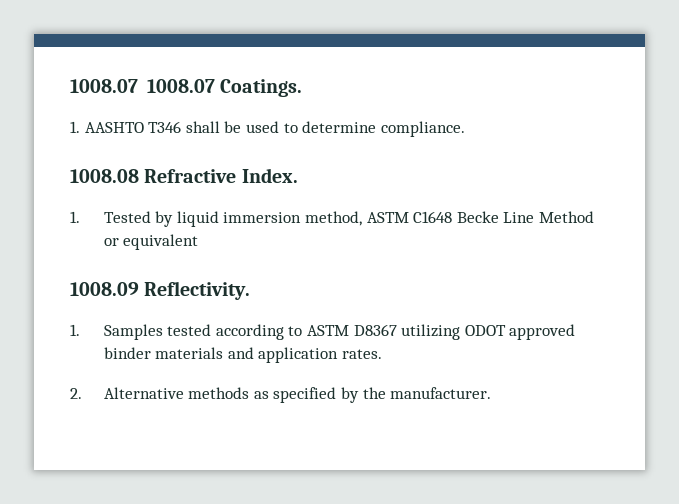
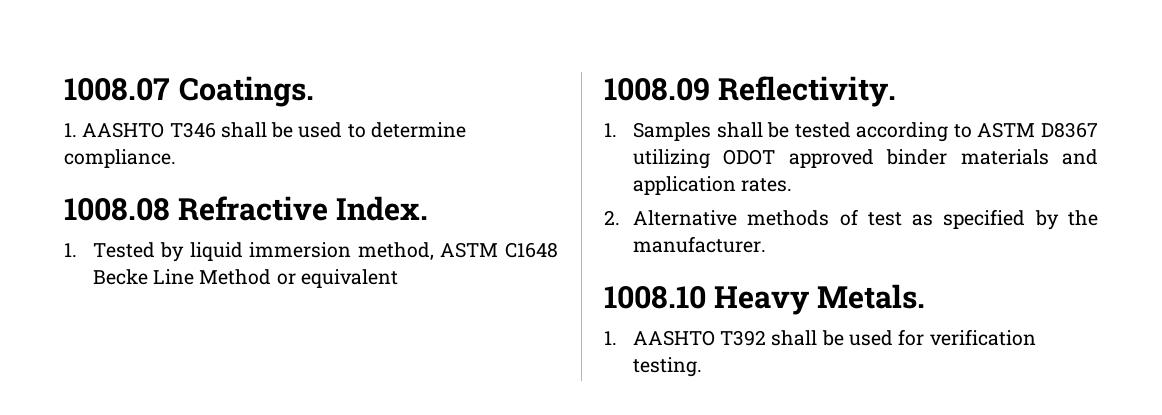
[70,79,215,93] 1008.07 1008.07 -> [64,78,170,101] 1008.07
(163, 332) none -> [716,122,790,138] shall be
(250, 393) none -> [839,209,902,226] of test
(492, 393) none -> [604,284,926,315] [604,329,1036,346] [632,357,702,377] // 1008.10 Heavy Metals. // 1. AASHTO T392 shall be used for verification testing.

